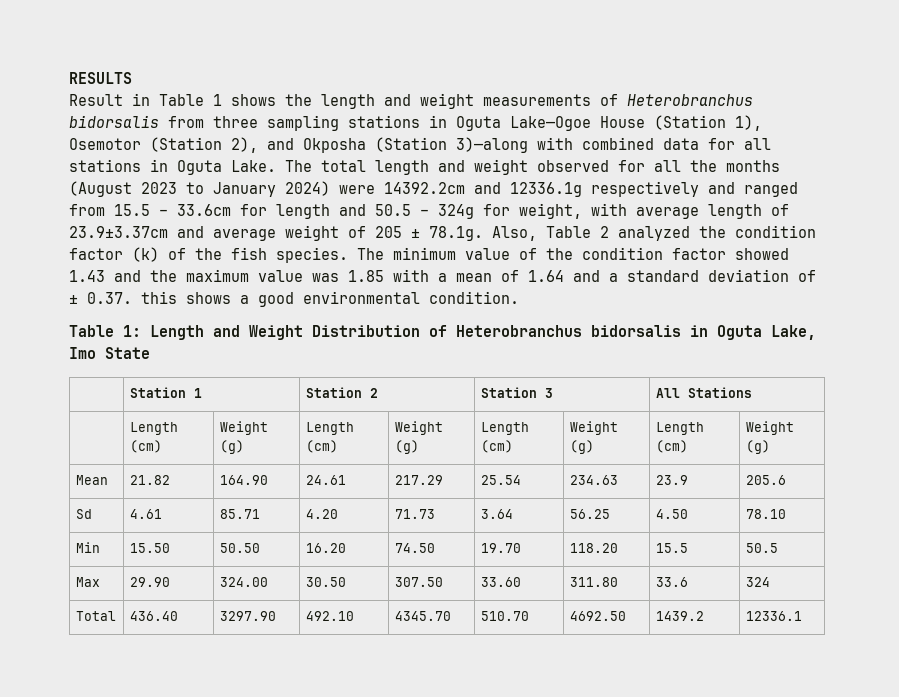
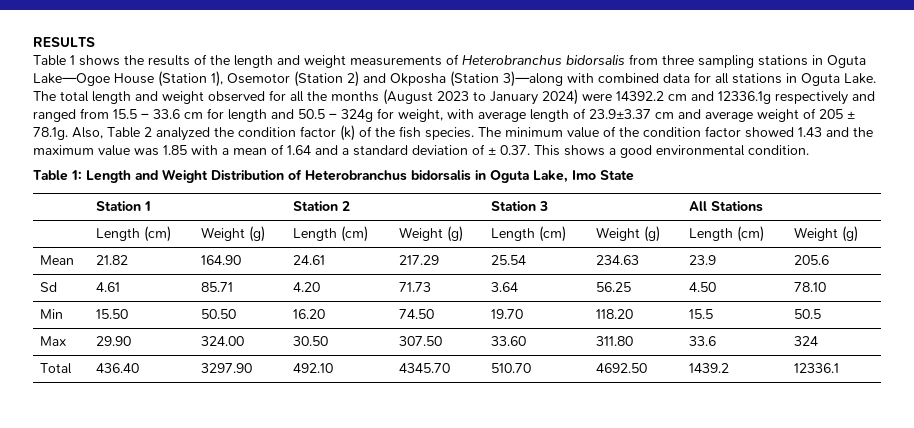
[69,93,150,106] Result in -> (95, 42) none
(312, 100) none -> [148,54,230,66] results of the
[231,137,258,153] 2), -> [347,71,359,87] 2)
[384,182,465,194] 14392.2cm -> [616,91,687,101] 14392.2 cm
[177,204,231,216] 33.6cm -> [153,109,203,119] 33.6 cm
[69,226,168,238] 23.9±3.37cm -> [589,109,674,119] 23.9±3.37 cm
[141,291,177,304] this -> [534,145,560,156] This

